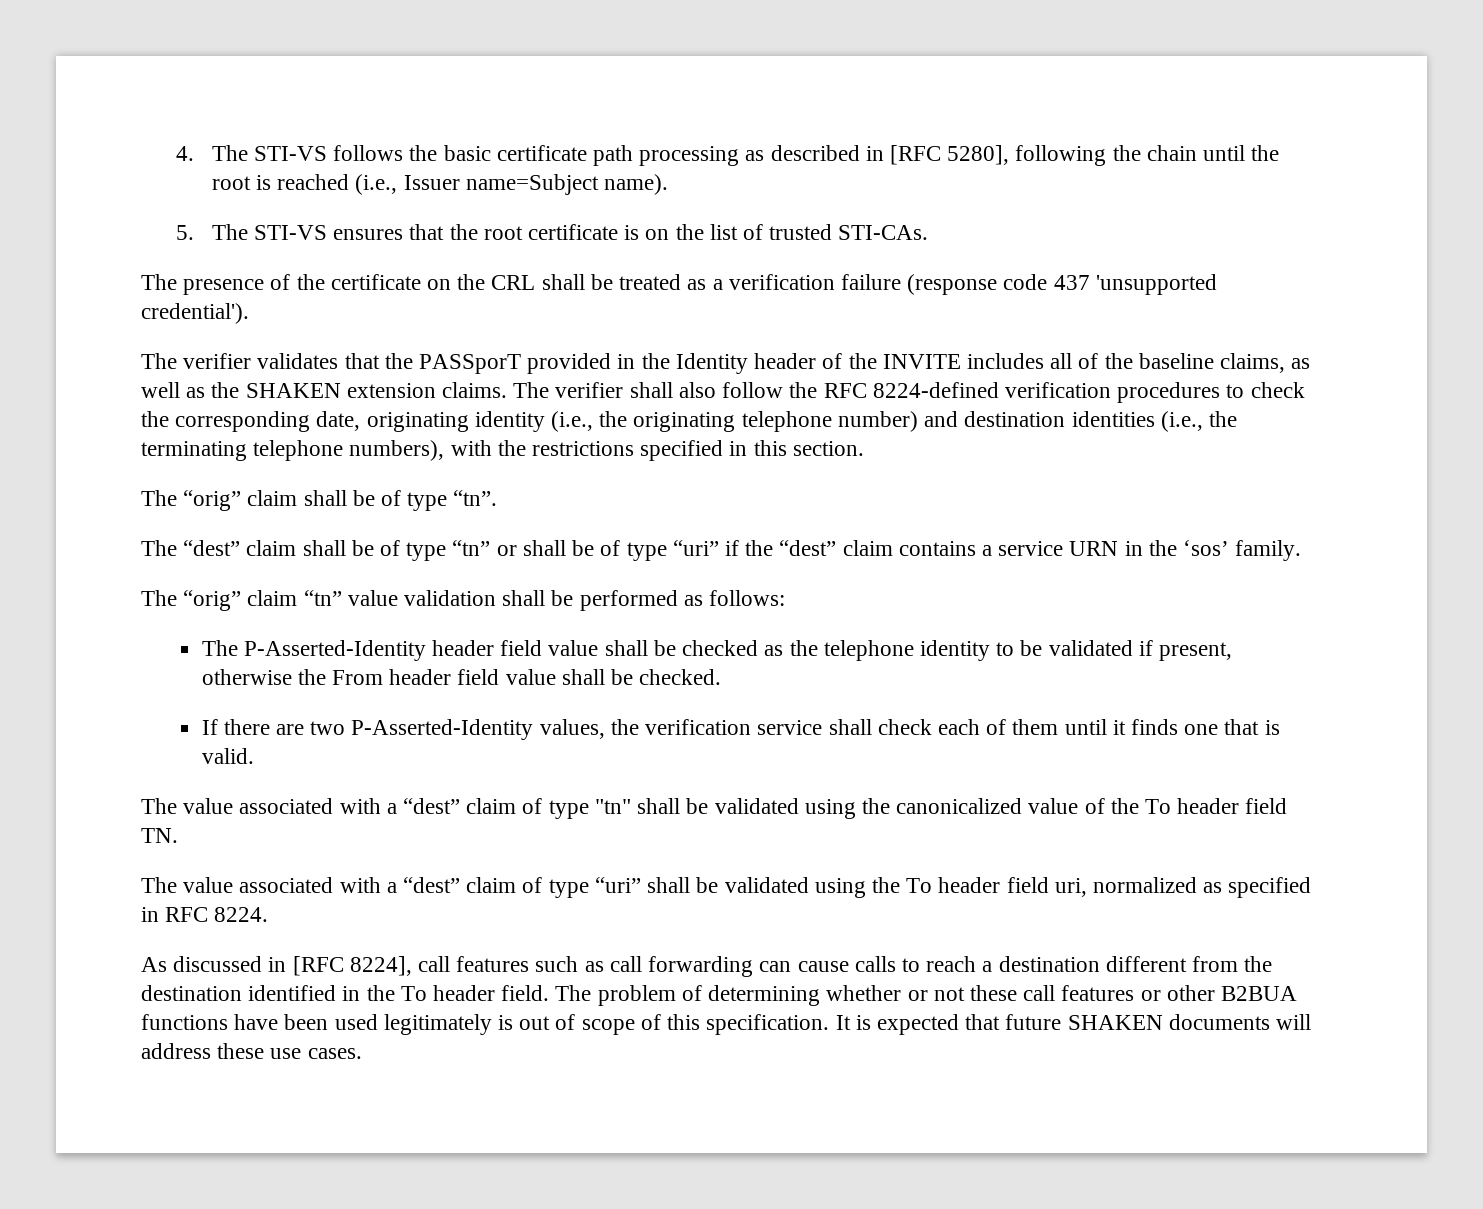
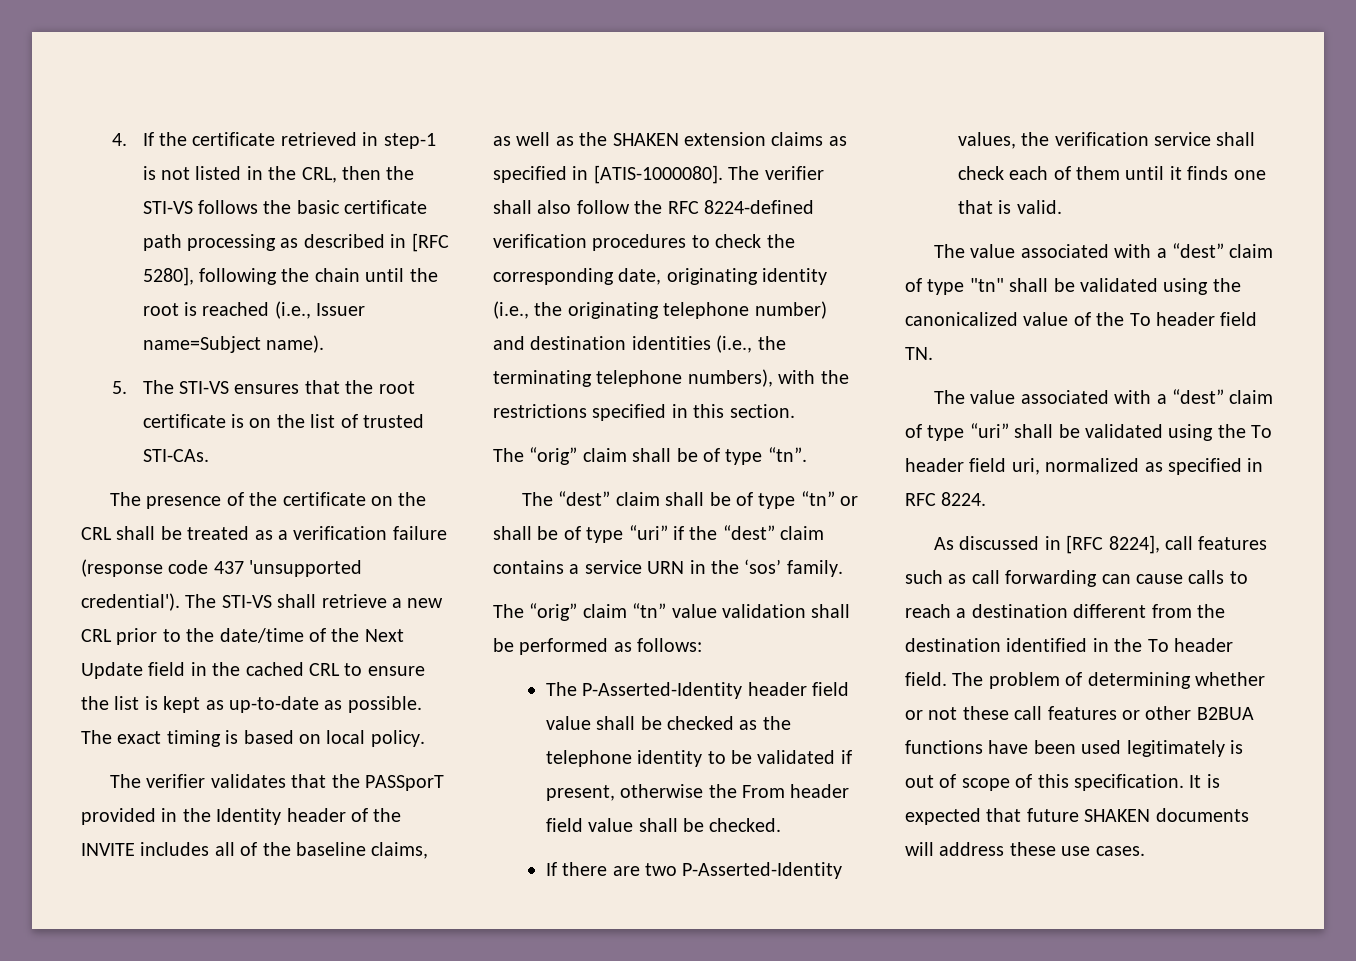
[211,145,248,161] The -> [142,132,436,149] [142,166,415,183] If the certificate retrieved in step-1 is not listed in the CRL, then the
(249, 313) none -> [185,594,444,608] [81,628,404,645] [81,662,425,679] [81,696,422,713] [81,730,425,747] The STI-VS shall retrieve a new CRL prior to the date/time of the Next Update field in the cached CRL to ensure the list is kept as up-to-date as possible. The exact timing is based on local policy.
[442,382,508,398] claims. -> [771,132,847,146] [493,165,723,184] claims as specified in [ATIS-1000080].

